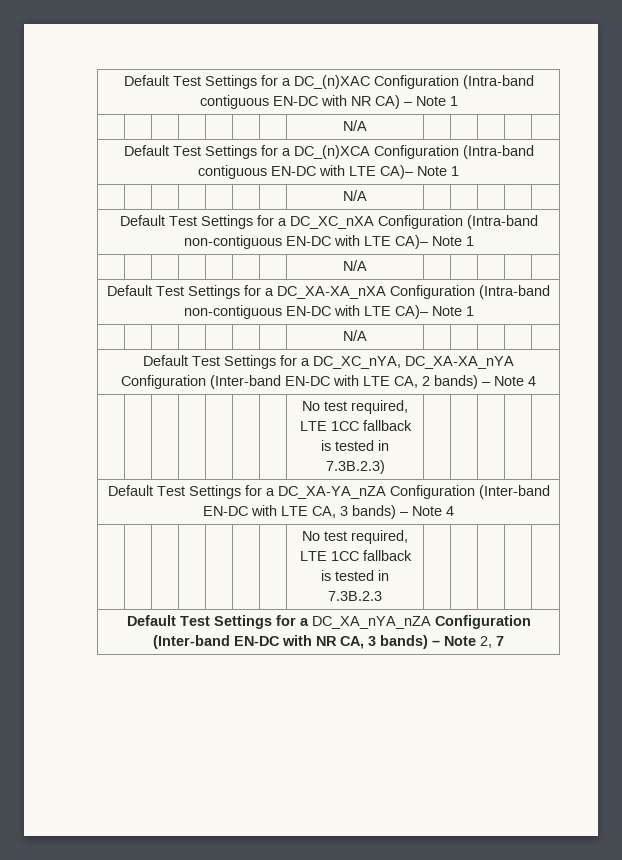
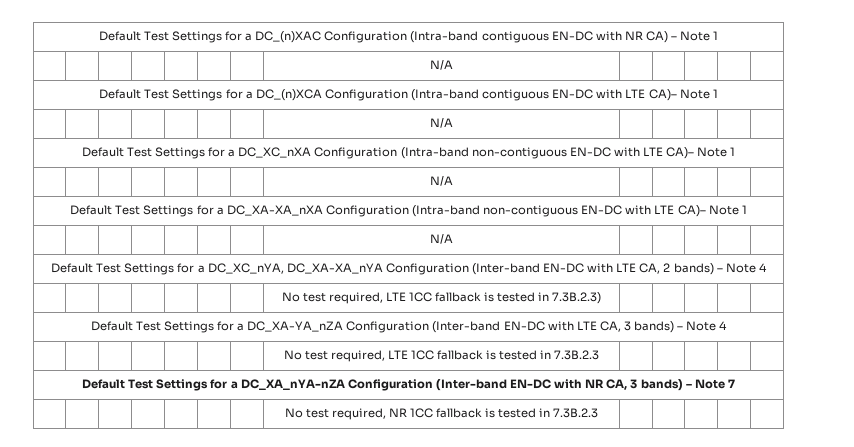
[311,616,431,629] DC_XA_nYA_nZA -> [240,379,345,390] DC_XA_nYA-nZA
[480,636,492,648] 2, -> (725, 384) none
(504, 641) none -> [284,408,599,420] // | | | | | | | No test required, NR 1CC fallback is tested in 7.3B.2.3 | | | | |

